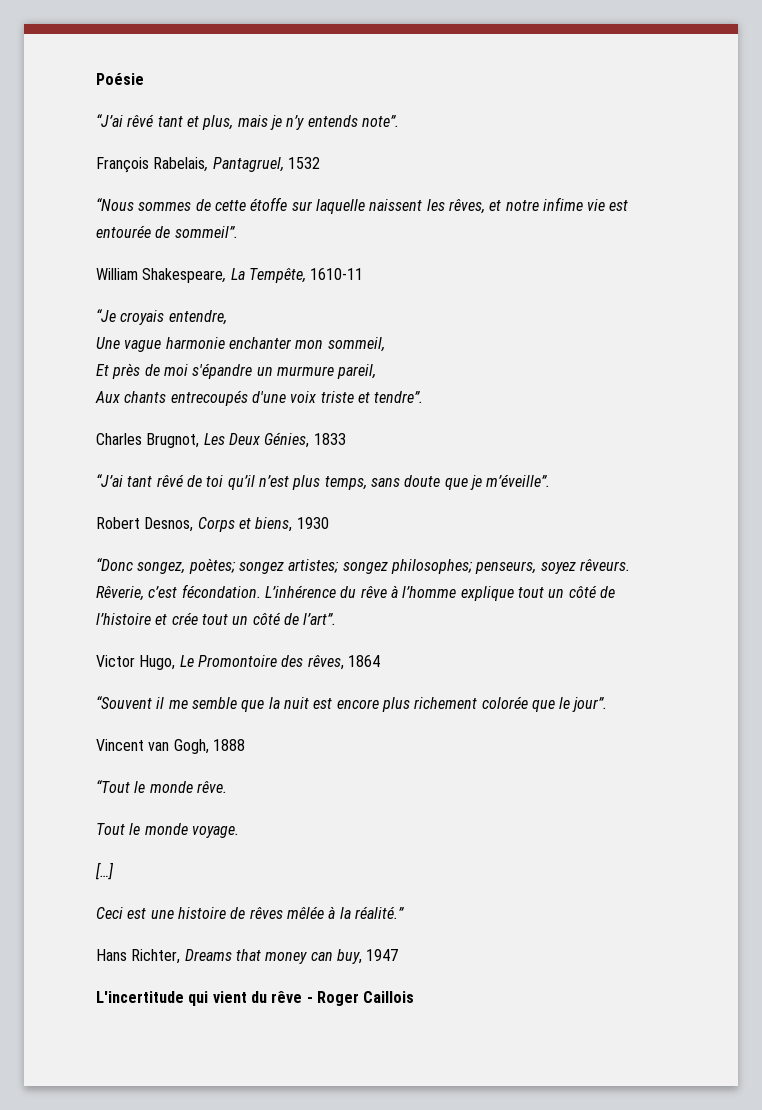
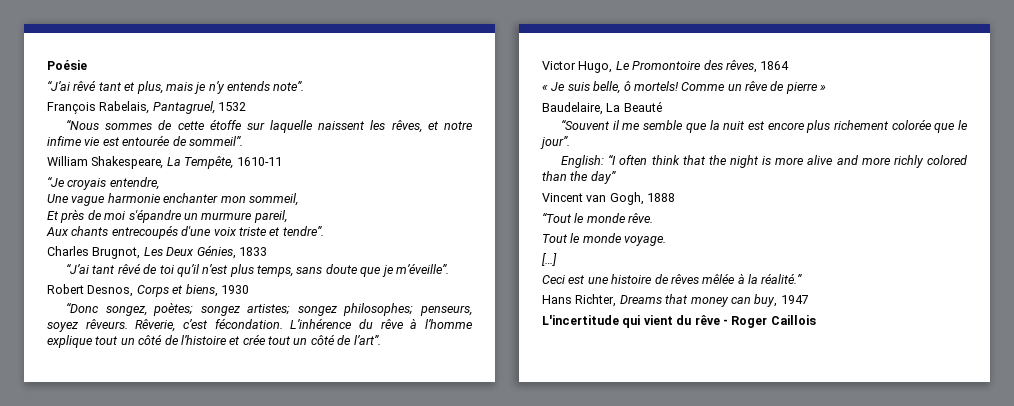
(380, 661) none -> [542,81,827,94] [542,101,662,115] // « Je suis belle, ô mortels! Comme un rêve de pierre » // Baudelaire, La Beauté
(608, 704) none -> [561,154,967,168] [542,171,616,184] // English: “I often think that the night is more alive and more richly colored than the day”

